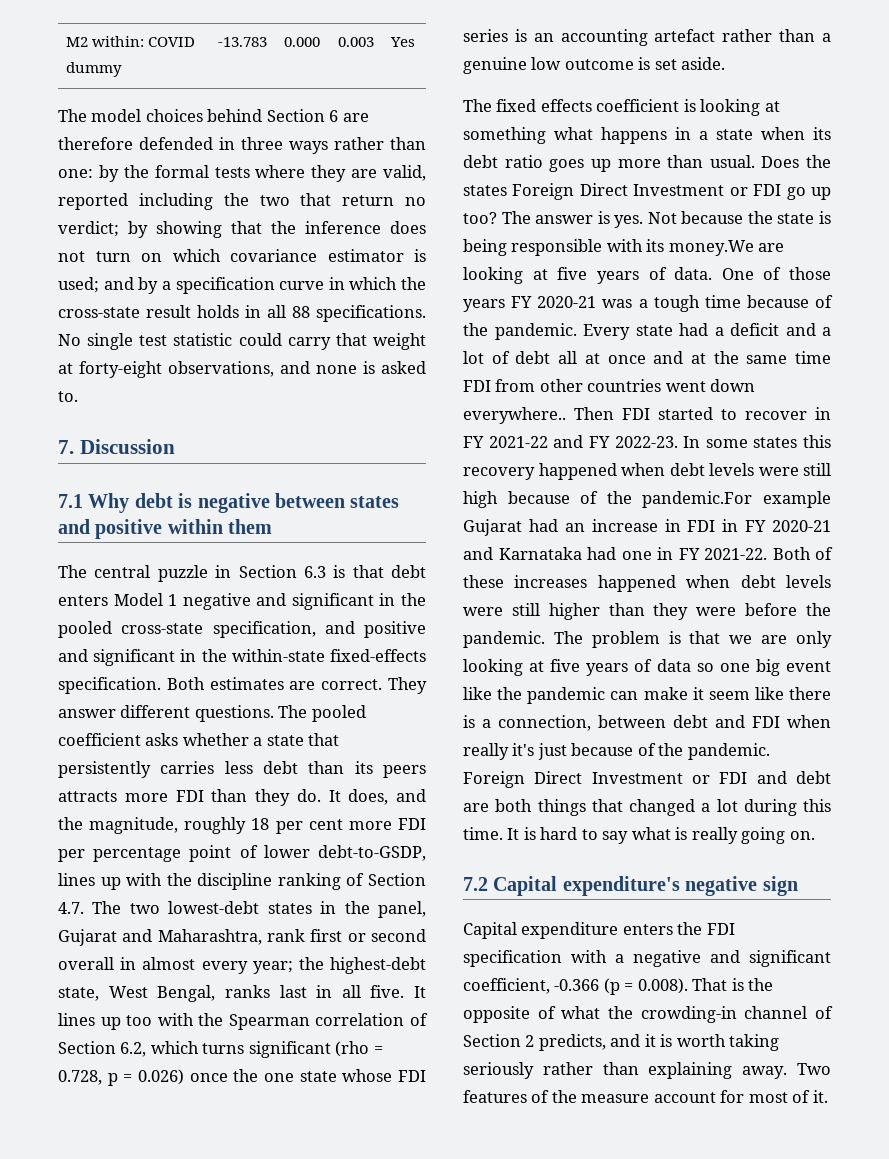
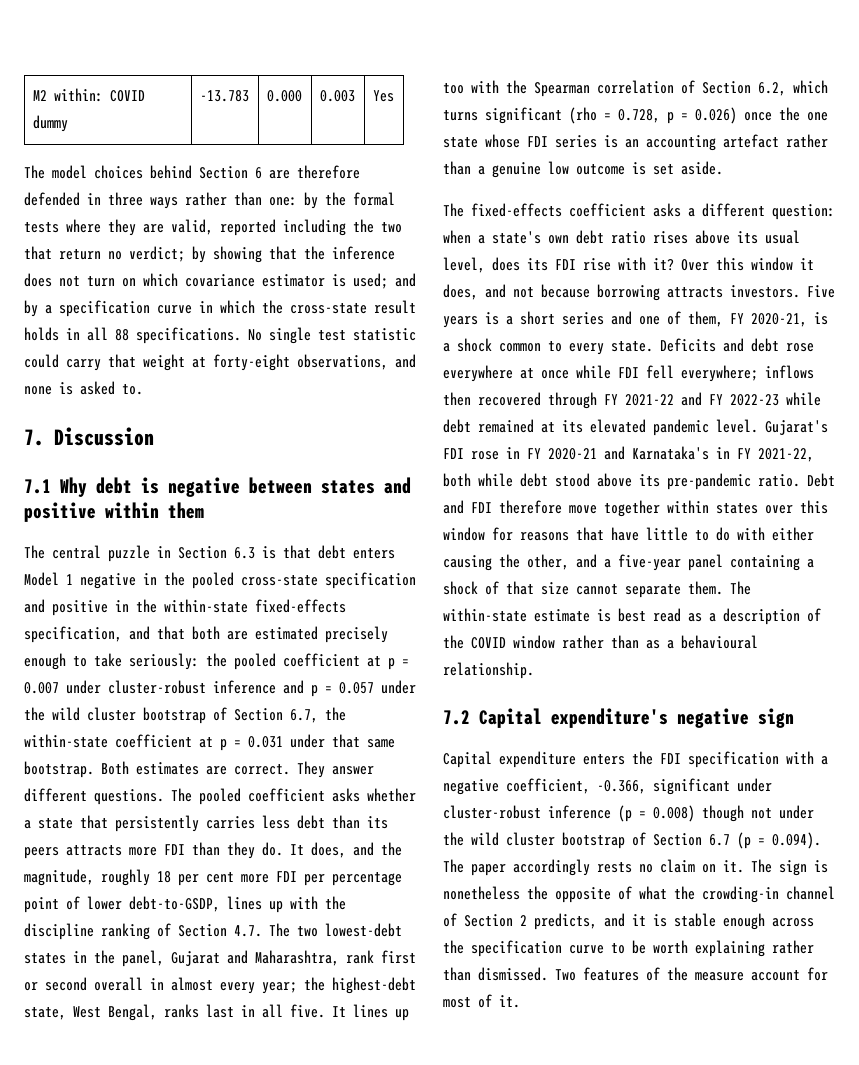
[256,593,374,610] and significant -> (136, 581) none
[212,621,426,638] [58,649,176,666] specification, and positive and significant -> [325,572,416,589] [24,599,108,616] specification and positive
[58,677,161,694] specification. -> [24,626,388,643] [24,653,409,670] [24,680,416,697] [24,707,346,724] [24,734,395,751] [24,761,94,778] specification, and that both are estimated precisely enough to take seriously: the pooled coefficient at p = 0.007 under cluster-robust inference and p = 0.057 under the wild cluster bootstrap of Section 6.7, the within-state coefficient at p = 0.031 under that same bootstrap.
[496,99,780,116] [463,127,831,144] [463,155,831,172] [463,183,831,200] [463,211,831,228] [463,239,785,256] [463,267,831,284] [463,295,833,312] [463,323,831,340] [463,351,831,364] [463,379,756,392] [463,407,831,424] [463,435,831,448] [463,463,831,480] [463,491,831,508] [463,519,831,536] [463,547,833,560] [463,575,831,592] [463,603,831,620] [463,631,832,648] [463,659,831,676] [463,687,831,704] [463,715,831,731] [463,743,770,760] [463,771,831,788] [463,799,831,816] [463,827,815,844] fixed effects coefficient is looking at something what happens in a state when its debt ratio goes up more than usual. Does the states Foreign Direct Investment or FDI go up too? The answer is yes. Not because the state is being responsible with its money.We are looking at five years of data. One of those years FY 2020-21 was a tough time because of the pandemic. Every state had a deficit and a lot of debt all at once and at the same time FDI from other countries went down everywhere.. Then FDI started to recover in FY 2021-22 and FY 2022-23. In some states this recovery happened when debt levels were still high because of the pandemic.For example Gujarat had an increase in FDI in FY 2020-21 and Karnataka had one in FY 2021-22. Both of these increases happened when debt levels were still higher than they were before the pandemic. The problem is that we are only looking at five years of data so one big event like the pandemic can make it seem like there is a connection, between debt and FDI when really it's just because of the pandemic. Foreign Direct Investment or FDI and debt are both things that changed a lot during this time. It is hard to say what is really going on. -> [471,203,835,220] [443,230,800,244] [443,257,814,273] [443,284,835,301] [443,311,828,328] [443,338,814,355] [443,365,814,382] [443,392,821,409] [443,419,828,436] [443,446,814,462] [443,473,835,490] [443,500,828,517] [443,527,814,541] [443,554,814,571] [443,581,751,598] [443,608,821,625] [443,635,758,649] [443,662,534,679] fixed-effects coefficient asks a different question: when a state's own debt ratio rises above its usual level, does its FDI rise with it? Over this window it does, and not because borrowing attracts investors. Five years is a short series and one of them, FY 2020-21, is a shock common to every state. Deficits and debt rose everywhere at once while FDI fell everywhere; inflows then recovered through FY 2021-22 and FY 2022-23 while debt remained at its elevated pandemic level. Gujarat's FDI rose in FY 2020-21 and Karnataka's in FY 2021-22, both while debt stood above its pre-pandemic ratio. Debt and FDI therefore move together within states over this window for reasons that have little to do with either causing the other, and a five-year panel containing a shock of that size cannot separate them. The within-state estimate is best read as a description of the COVID window rather than as a behavioural relationship.
[710,950,831,967] [463,978,744,995] and significant coefficient, -0.366 (p = 0.008). That is -> [506,778,772,795] [443,805,814,822] [443,832,821,849] [443,859,828,876] [443,886,520,900] coefficient, -0.366, significant under cluster-robust inference (p = 0.008) though not under the wild cluster bootstrap of Section 6.7 (p = 0.094). The paper accordingly rests no claim on it. The sign is nonetheless
[676,1034,780,1051] [463,1062,788,1079] worth taking seriously rather than explaining away. -> [674,913,814,930] [443,940,814,957] [443,967,548,981] stable enough across the specification curve to be worth explaining rather than dismissed.

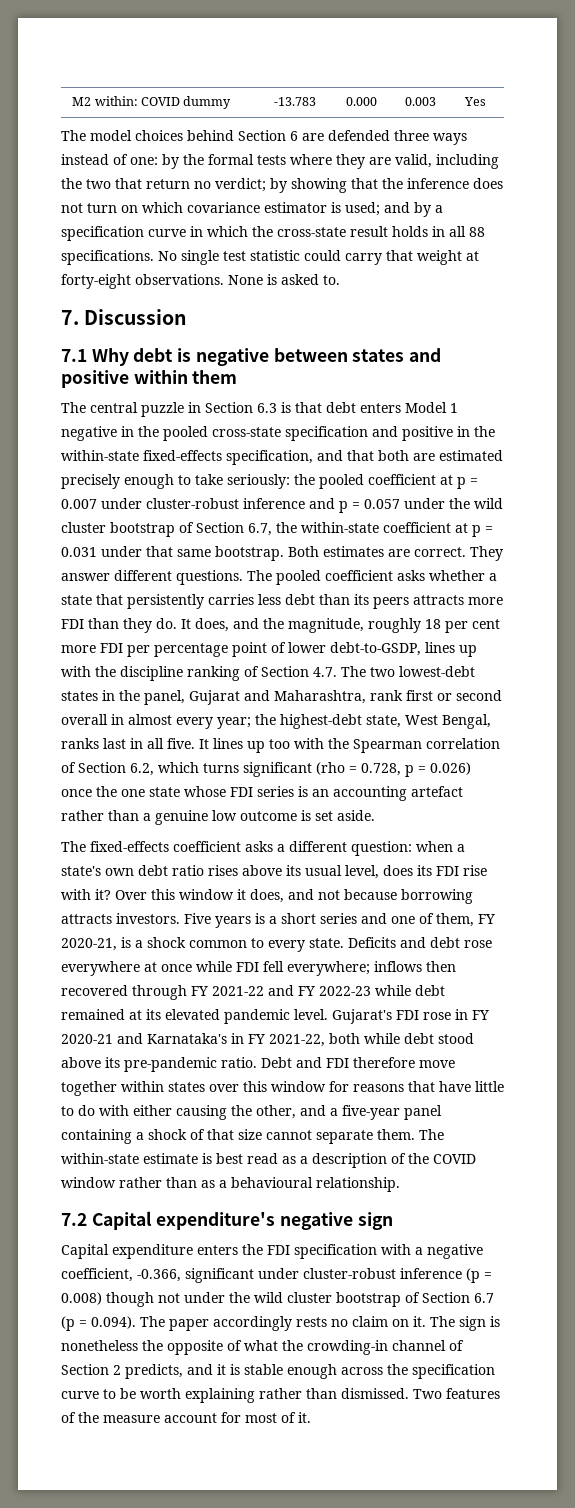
[297,165,360,179] [24,192,262,209] therefore defended in three ways rather than -> [328,130,467,145] [61,154,128,165] defended three ways instead of
[220,219,276,236] reported -> (432, 161) none
[297,354,416,370] [24,386,52,395] observations, and none -> [135,274,263,285] observations. None

